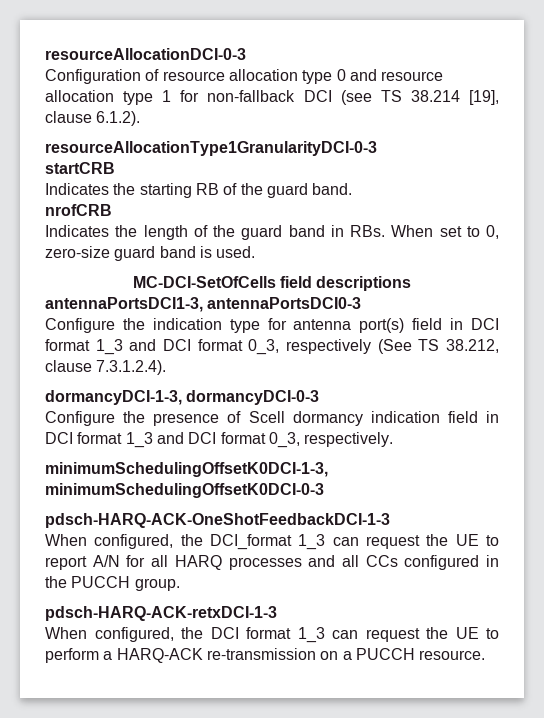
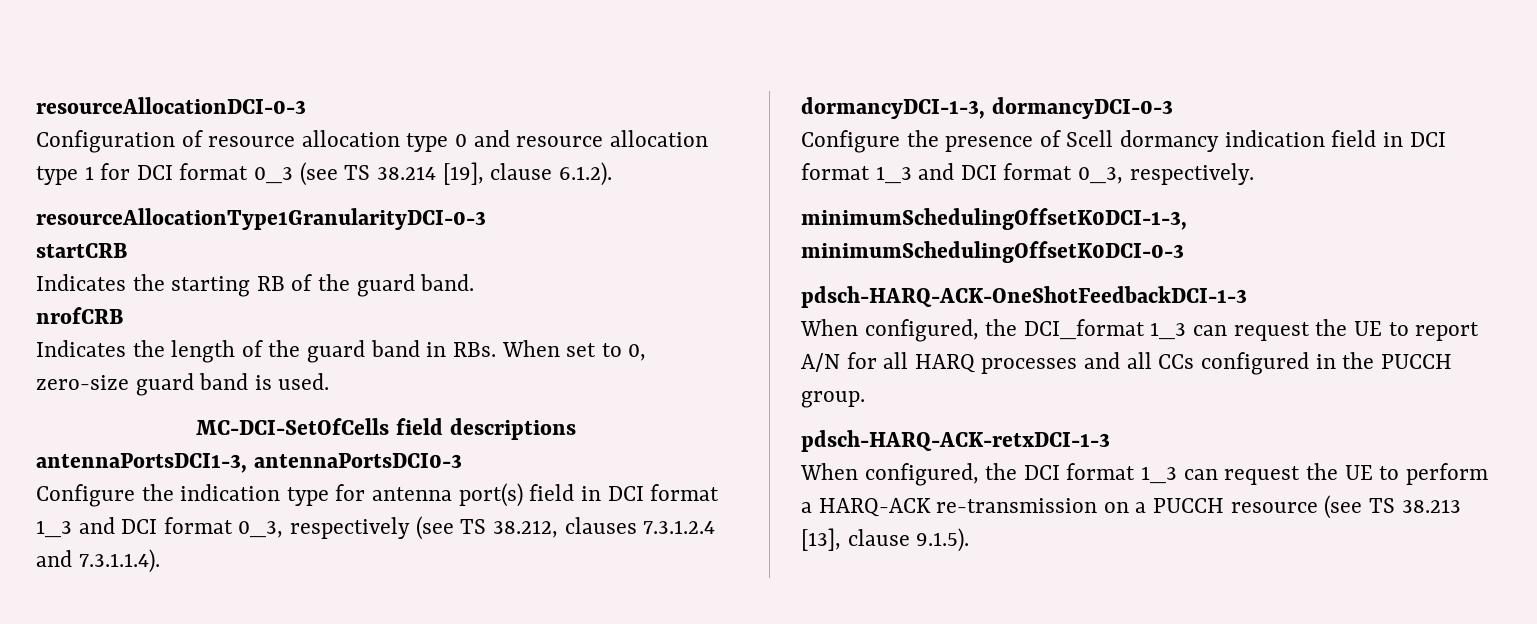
[207,90,332,102] non-fallback DCI -> [136,163,294,184] DCI format 0_3
[377,339,412,354] (See -> [415,516,454,540] (see
[45,360,167,375] clause 7.3.1.2.4). -> [564,517,716,534] [36,549,160,573] clauses 7.3.1.2.4 and 7.3.1.1.4).
[419,650,486,660] resource. -> [1230,495,1461,519] [801,528,970,552] resource (see TS 38.213 [13], clause 9.1.5).

